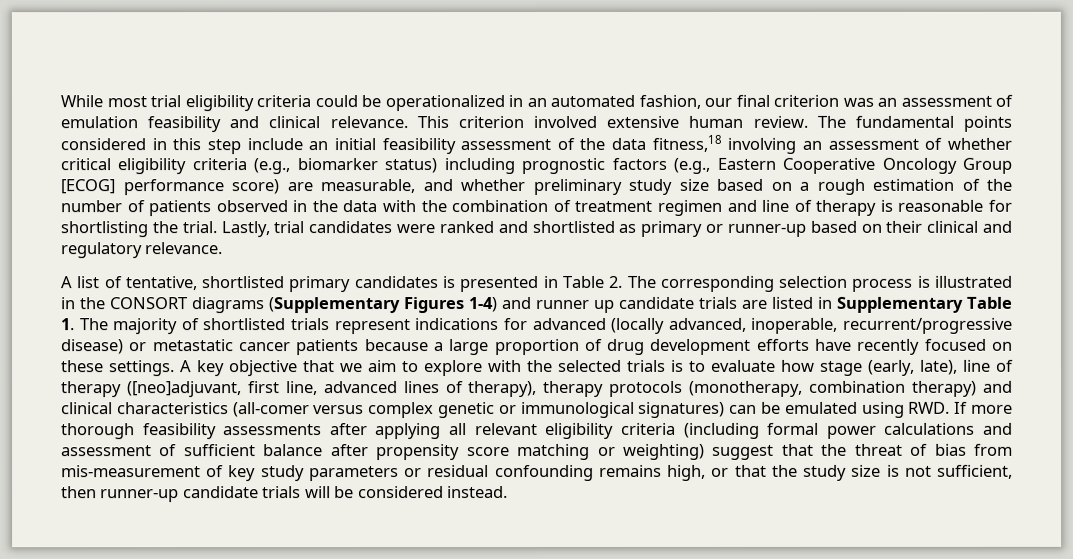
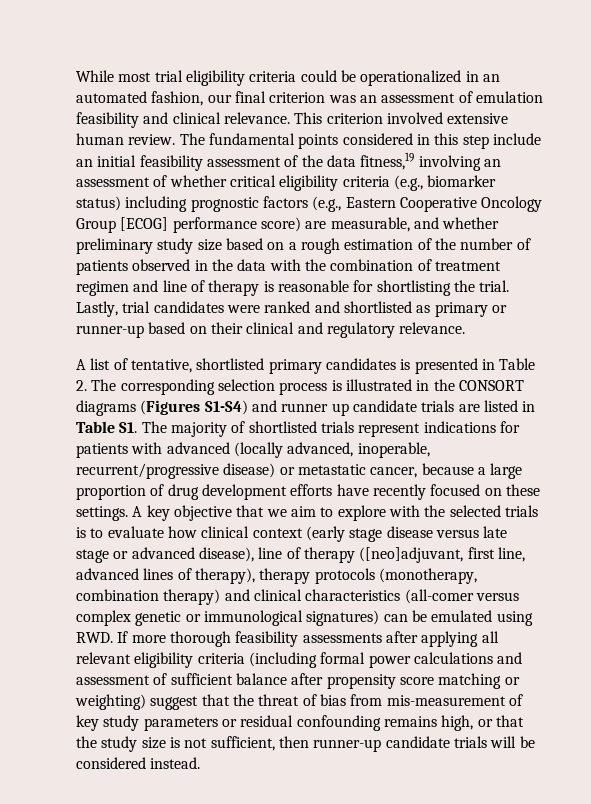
[651,134,722,152] fitness,18 -> [360,152,415,170] fitness,19
[269,297,498,314] (Supplementary Figures 1-4) -> [140,400,248,415] (Figures S1-S4)
[837,296,1013,313] [61,318,75,331] Supplementary Table 1. -> [76,421,138,433] Table S1.
(528, 324) none -> [76,442,163,458] patients with
[238,339,360,356] cancer patients -> [370,467,418,478] cancer,
[820,359,958,376] stage (early, late), -> [201,526,508,542] [76,547,254,563] clinical context (early stage disease versus late stage or advanced disease),

